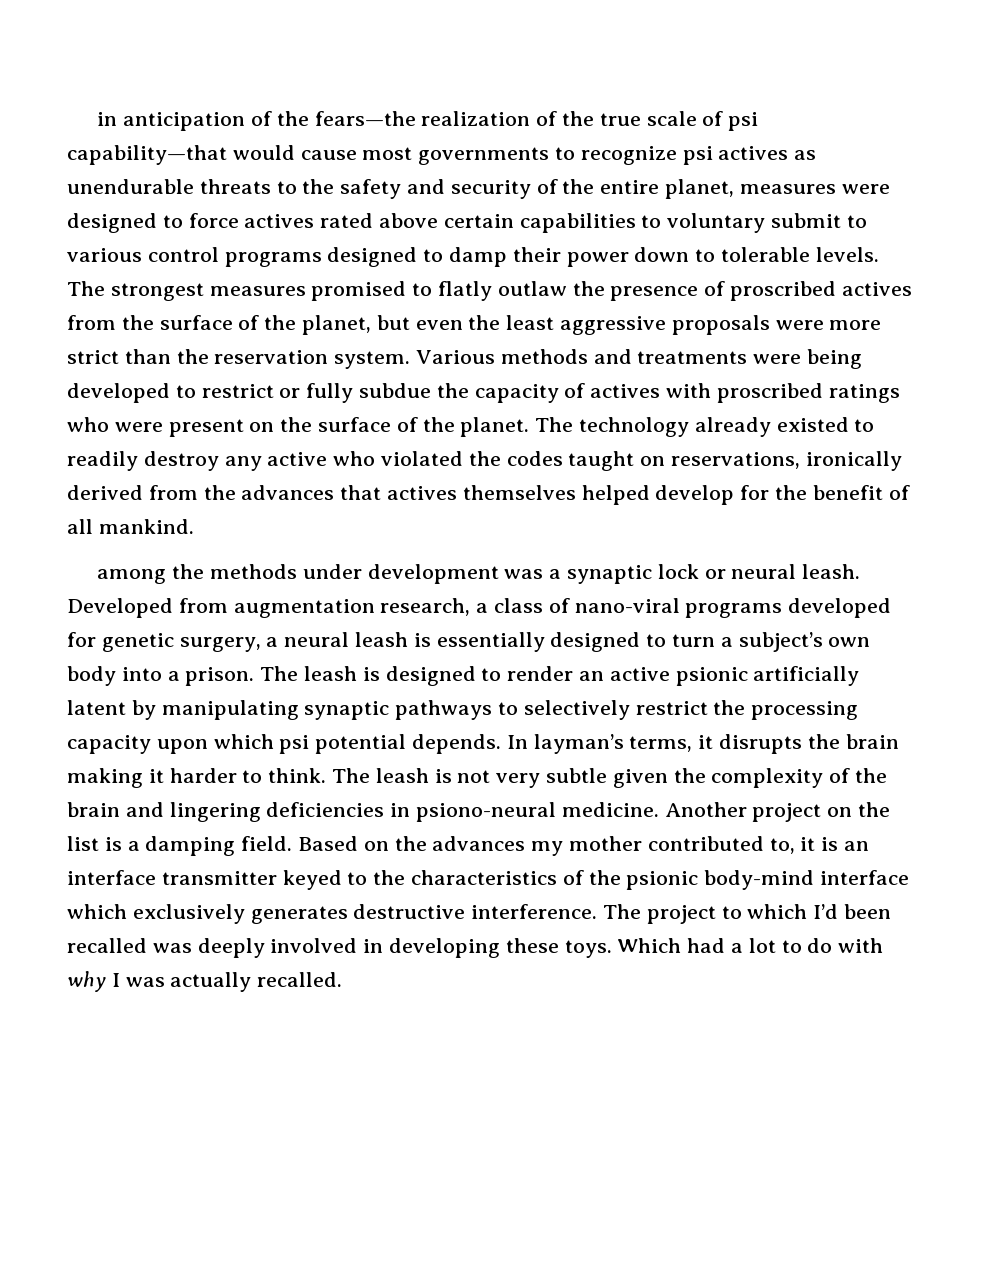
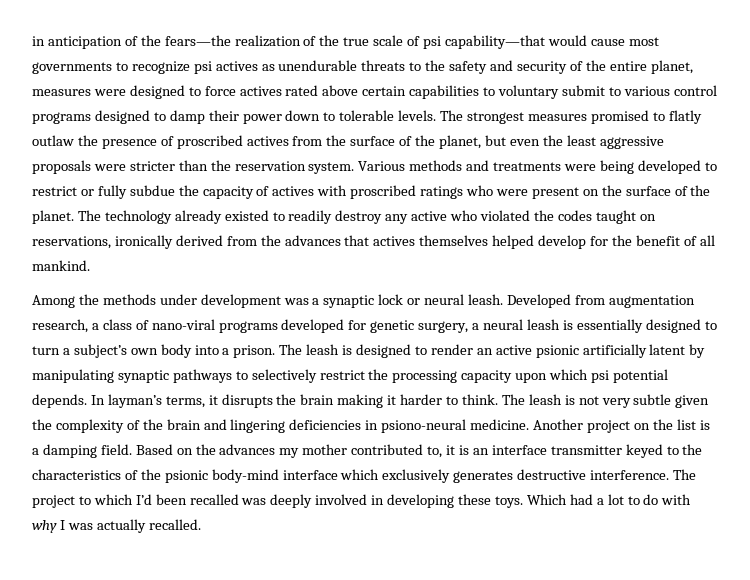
[829,320,882,330] [67,350,119,364] more strict -> [129,161,175,171] stricter
[97,569,167,584] among -> [32,295,75,308] Among

